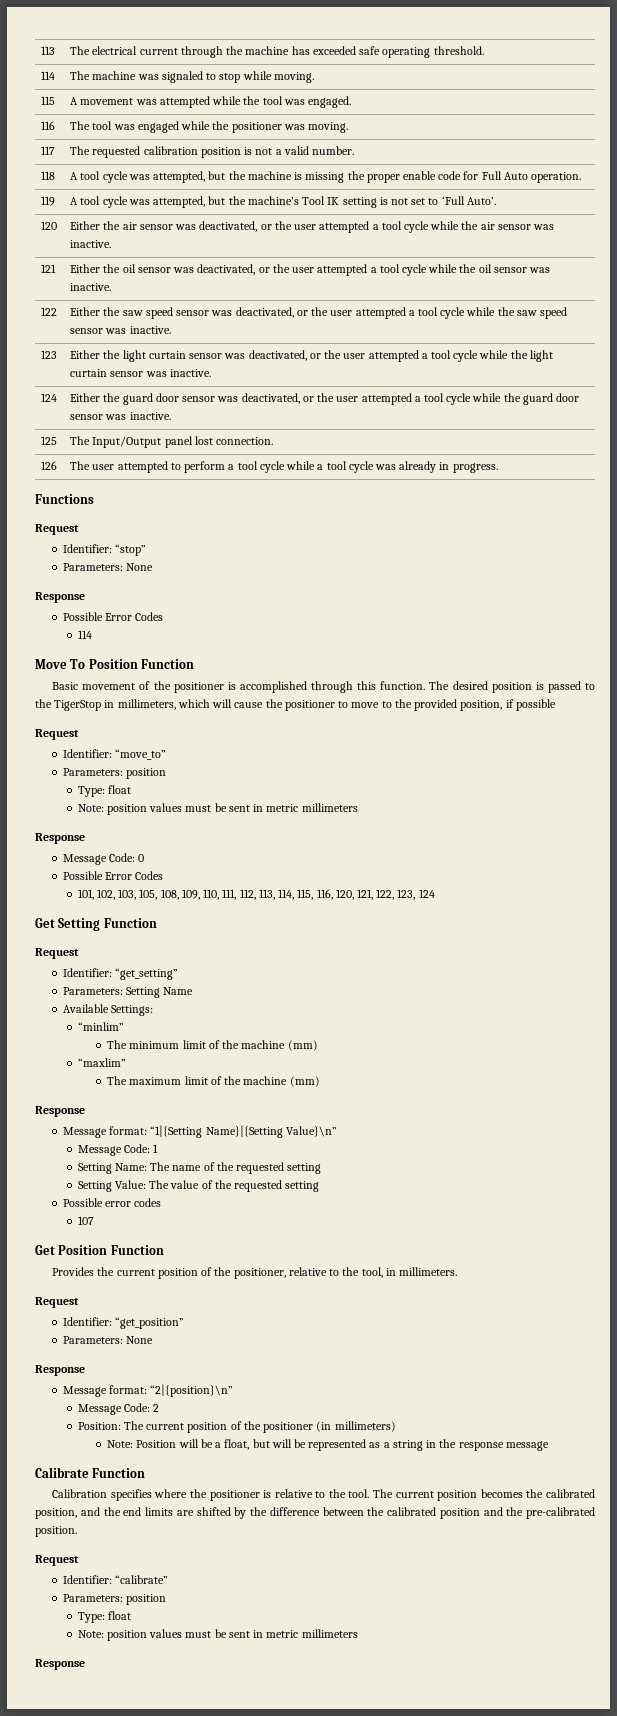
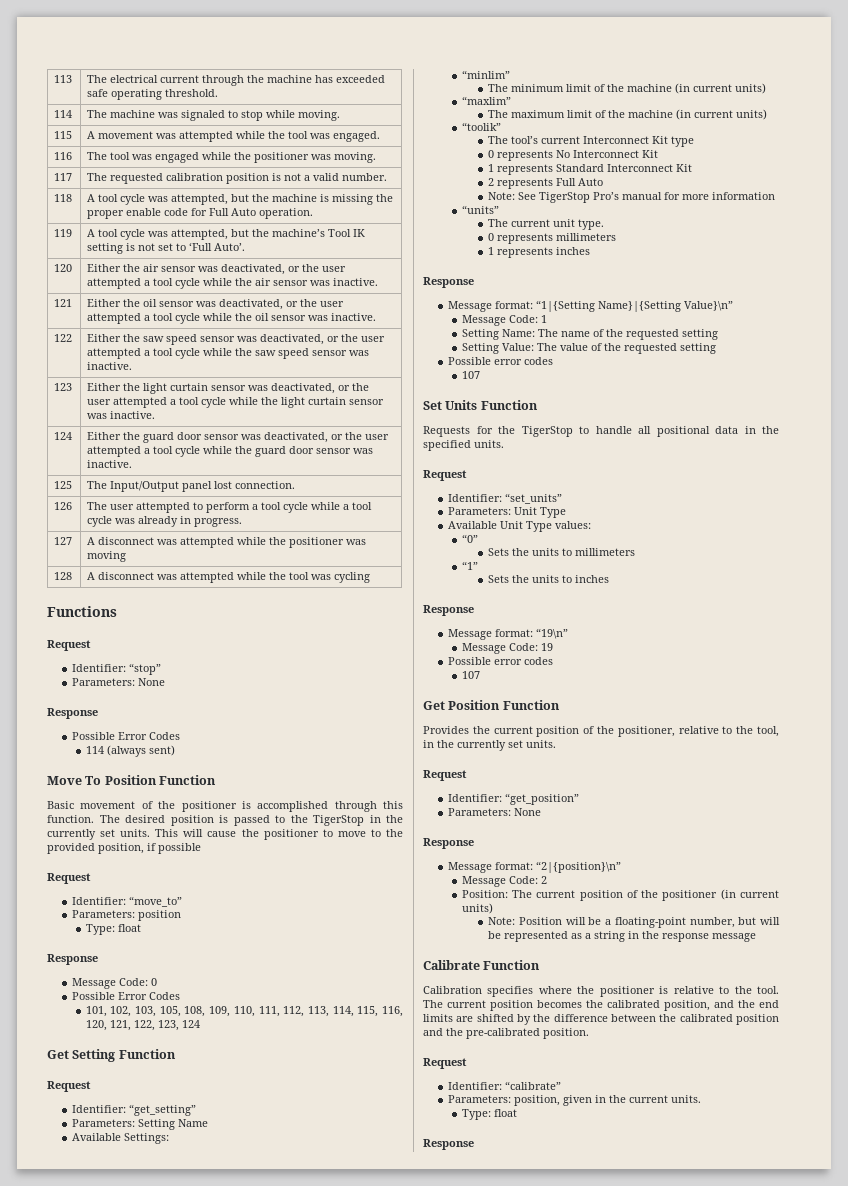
(498, 468) none -> [54,537,73,545] [87,537,367,548] [87,551,127,562] [54,572,73,580] [87,572,371,583] // 127 | A disconnect was attempted while the positioner was moving // 128 | A disconnect was attempted while the tool was cycling
(92, 634) none -> [106,745,175,757] (always sent)
[117,699,210,710] millimeters, which -> [386,815,403,823] [47,829,179,840] the currently set units. This
[77,803,358,815] // Note: position values must be sent in metric millimeters -> (141, 928) none
[287,1040,318,1051] (mm) -> [675,83,767,94] (in current units)
[289,1076,320,1087] (mm) -> [676,109,768,120] [461,122,501,131] [488,136,695,147] [488,150,659,161] [488,164,693,175] [488,178,604,189] [488,192,776,203] [461,205,499,214] [488,219,605,230] [488,233,617,244] [488,247,591,258] (in current units) // “toolik” // The tool’s current Interconnect Kit type // 0 represents No Interconnect Kit // 1 represents Standard Interconnect Kit // 2 represents Full Auto // Note: See TigerStop Pro’s manual for more information // “units” // The current unit type. // 0 represents millimeters // 1 represents inches
(94, 1220) none -> [423,400,538,410] [423,426,779,437] [423,440,504,451] [423,470,467,481] [448,493,563,504] [448,507,567,518] [448,521,592,532] [461,534,478,543] [488,548,636,556] [461,561,478,570] [488,575,610,583] [423,605,474,616] [448,628,569,640] [461,643,553,654] [448,657,554,665] [461,671,480,679] // Set Units Function // Requests for the TigerStop to handle all positional data in the specified units. // Request // Identifier: “set_units” // Parameters: Unit Type // Available Unit Type values: // “0” // Sets the units to millimeters // “1” // Sets the units to inches // Response // Message format: “19\n” // Message Code: 19 // Possible error codes // 107
[399,1267,458,1276] millimeters. -> [437,740,556,751] the currently set units.
[334,1421,396,1432] millimeters) -> [740,890,779,898] [461,903,493,914] current units)
[224,1439,250,1450] float, -> [614,917,735,928] floating-point number,
[126,1594,167,1605] [77,1611,131,1623] [77,1629,358,1641] position // Type: float // Note: position values must be sent in metric millimeters -> [514,1095,702,1106] [461,1109,517,1120] position, given in the current units. // Type: float

